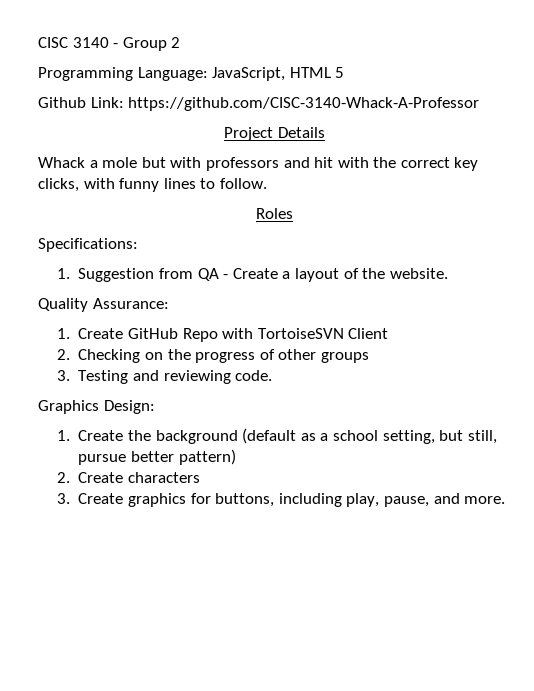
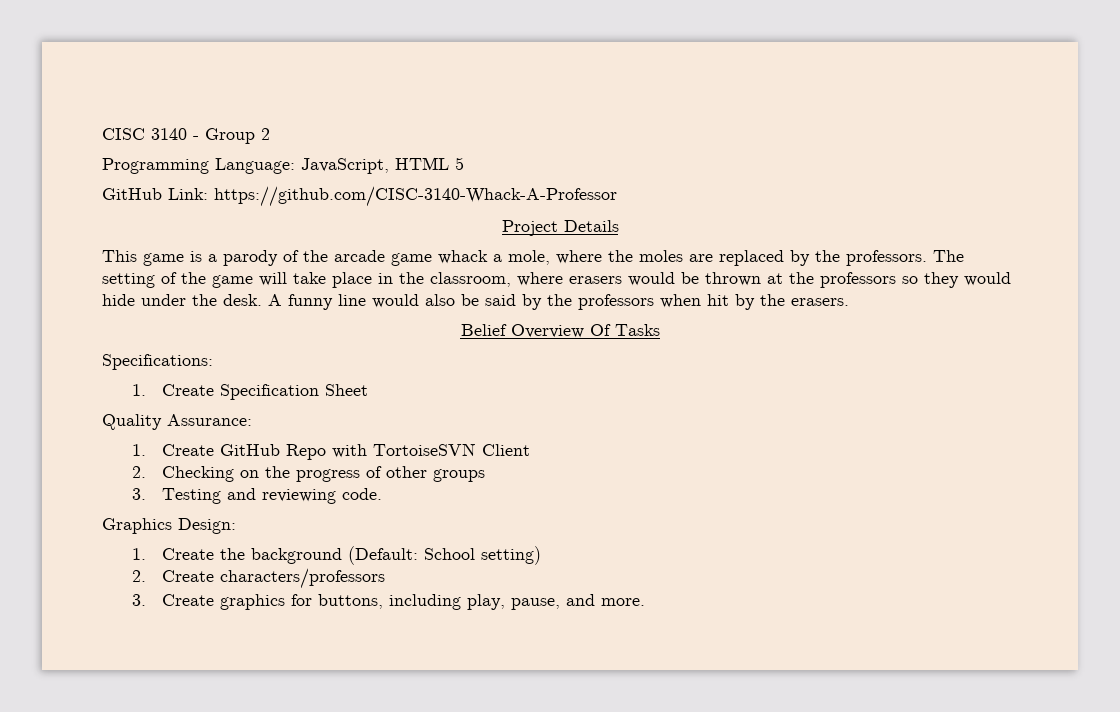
[38,97,86,108] Github -> [102,188,162,200] GitHub
[38,157,479,171] [38,178,267,192] [256,208,293,219] [38,238,138,252] [56,268,448,282] Whack a mole but with professors and hit with the correct key clicks, with funny lines to follow. // Roles // Specifications: // 1. Suggestion from QA - Create a layout of the website. -> [102,250,964,266] [102,272,1011,288] [102,294,849,310] [460,324,660,338] [102,354,213,370] [132,384,369,400] This game is a parody of the arcade game whack a mole, where the moles are replaced by the professors. The setting of the game will take place in the classroom, where erasers would be thrown at the professors so they would hide under the desk. A funny line would also be said by the professors when hit by the erasers. // Belief Overview Of Tasks // Specifications: // 1. Create Specification Sheet
[242,428,497,444] [78,449,236,465] (default as a school setting, but still, pursue better pattern) -> [348,546,542,565] (Default: School setting)
[128,472,201,483] characters -> [220,568,386,589] characters/professors

